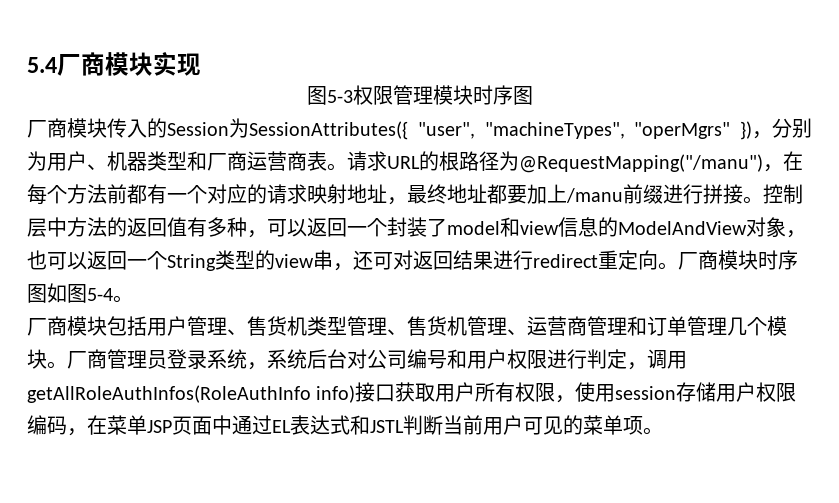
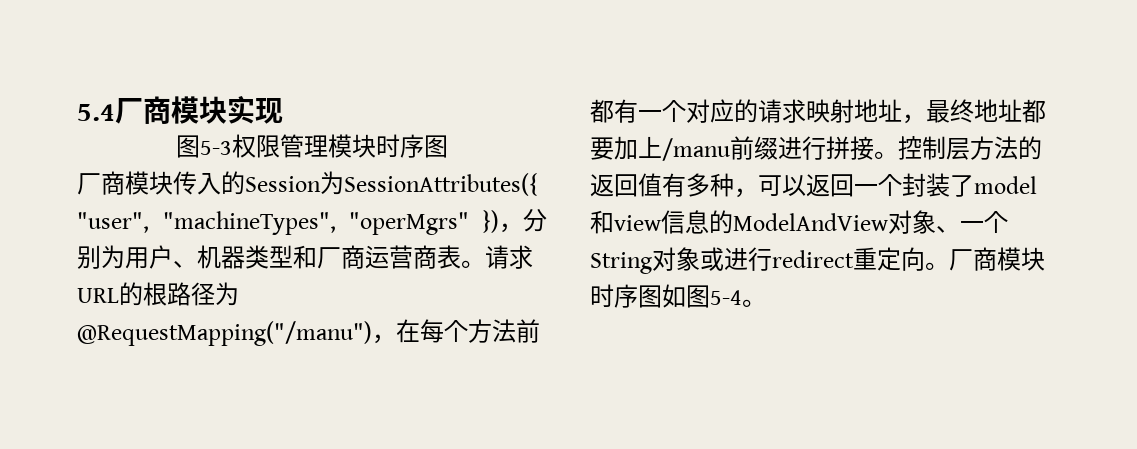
[47,217,67,237] 中 -> (970, 149) none
[786,230,806,238] [27,250,493,271] ，也可以返回一个String类型的view串，还可对返回结果 -> [936,211,1008,234] [590,247,724,274] 、一个String对象或
[27,316,787,336] [27,349,687,370] [27,382,797,403] [27,415,663,436] // 厂商模块包括用户管理、售货机类型管理、售货机管理、运营商管理和订单管理几个模块。厂商管理员登录系统，系统后台对公司编号和用户权限进行判定，调用getAllRoleAuthInfos(RoleAuthInfo info)接口获取用户所有权限，使用session存储用户权限编码，在菜单JSP页面中通过EL表达式和JSTL判断当前用户可见的菜单项。 -> (766, 303) none

